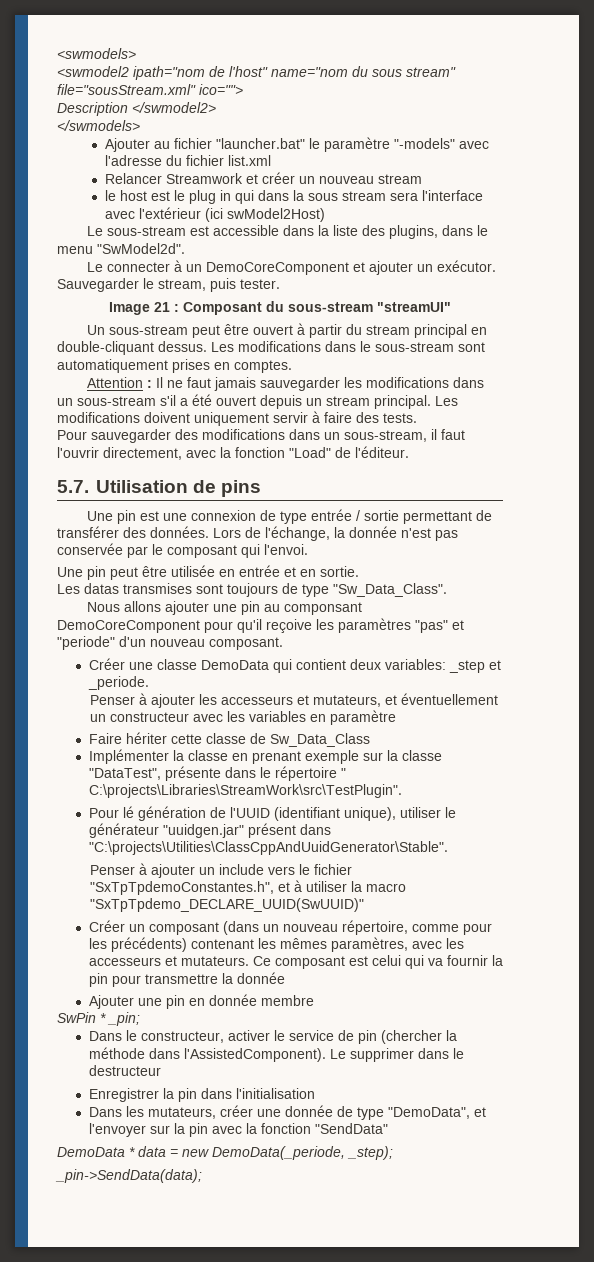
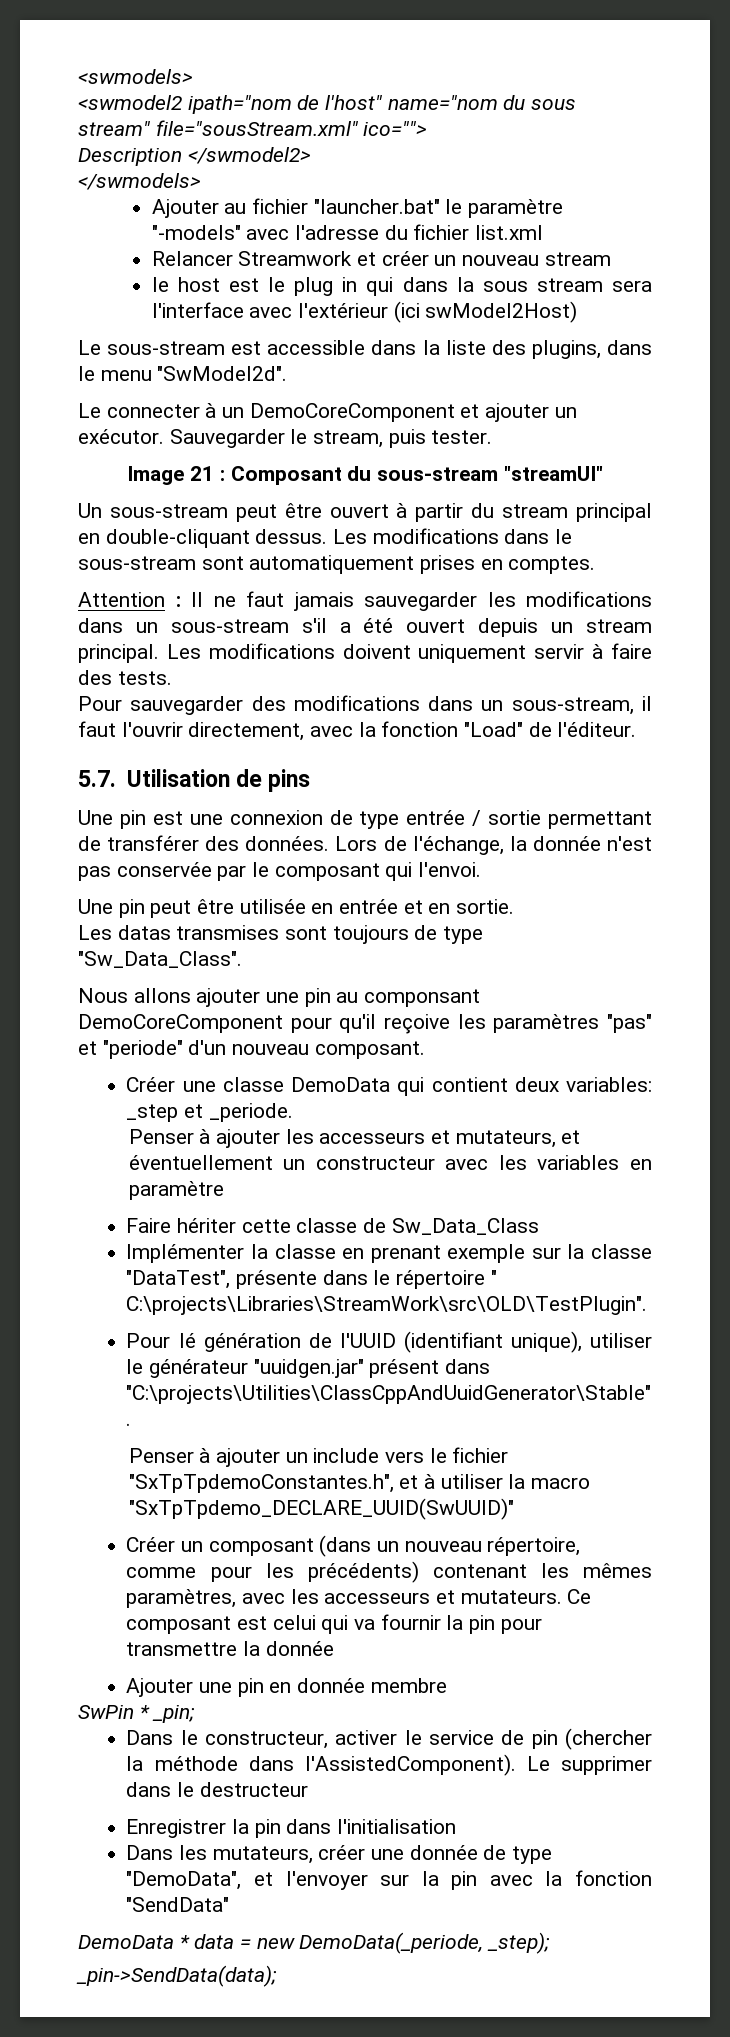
[88,784,402,798] C:\projects\Libraries\StreamWork\src\TestPlugin". -> [126,1296,648,1315] C:\projects\Libraries\StreamWork\src\OLD\TestPlugin".

